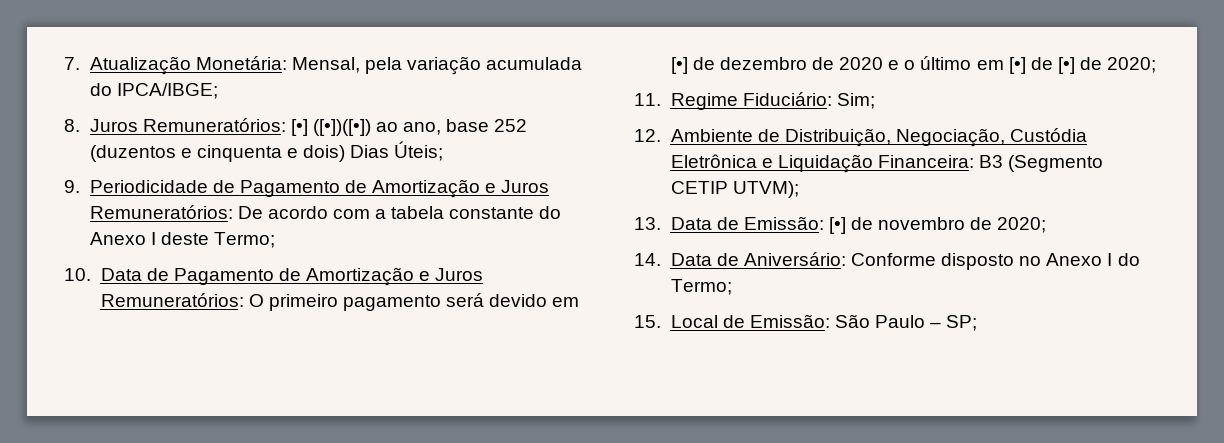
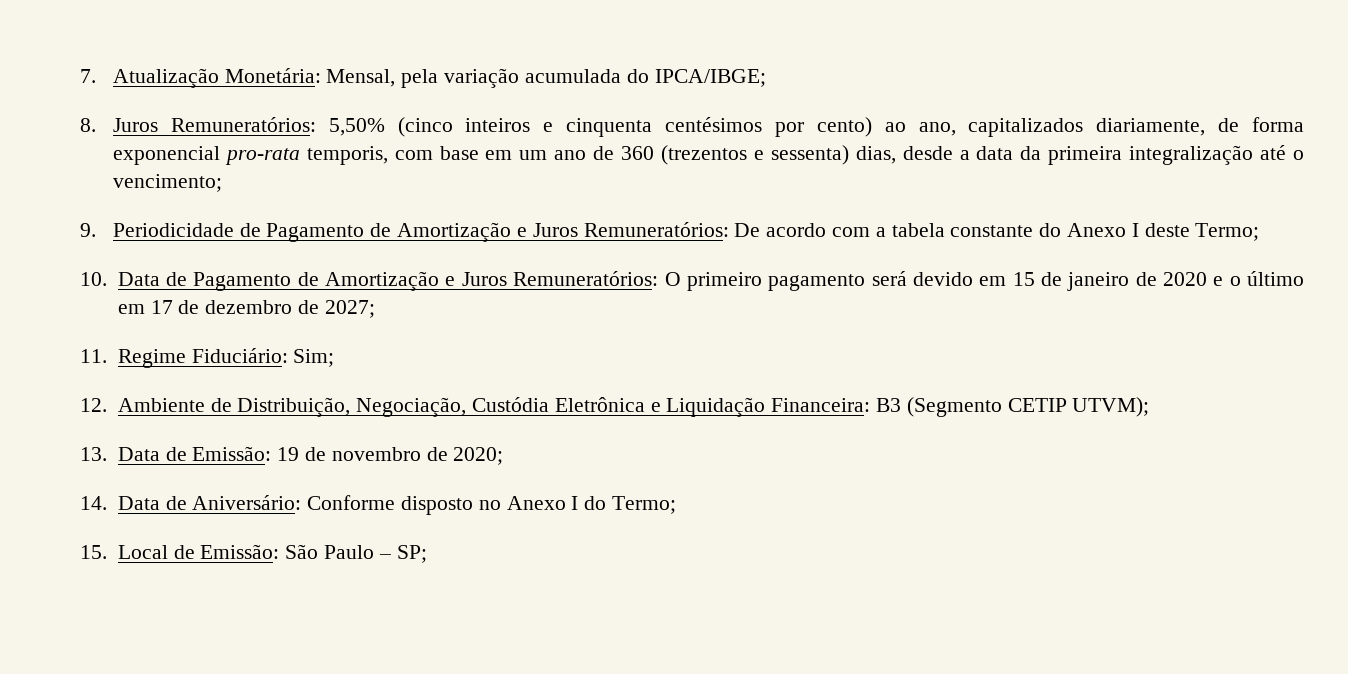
[290,119,528,136] [89,141,444,162] [•] ([•])([•]) ao ano, base 252 (duzentos e cinquenta e dois) Dias Úteis; -> [328,117,1305,137] [112,145,1305,165] [112,174,222,192] 5,50% (cinco inteiros e cinquenta centésimos por cento) ao ano, capitalizados diariamente, de forma exponencial pro-rata temporis, com base em um ano de 360 (trezentos e sessenta) dias, desde a data da primeira integralização até o vencimento;
[670,57,807,74] [•] de dezembro -> [1012,272,1130,291] 15 de janeiro
[1008,57,1157,74] [•] de [•] de 2020; -> [150,300,375,318] 17 de dezembro de 2027;
[828,217,846,234] [•] -> [277,447,300,461] 19

